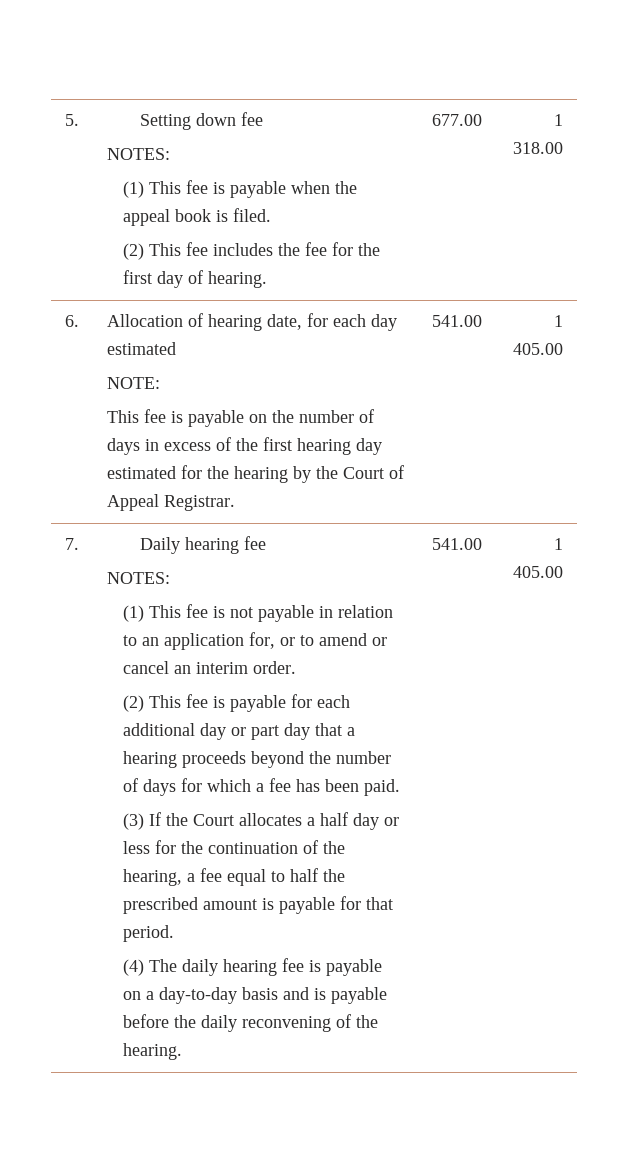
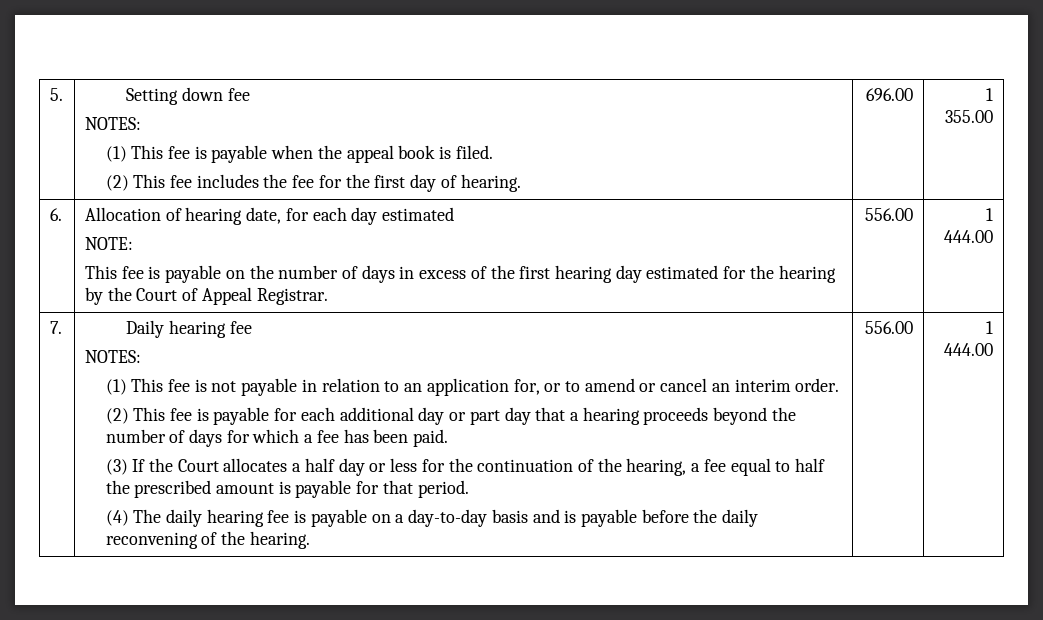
[432,114,483,126] [554,114,564,126] [513,142,564,154] 677.00 | 1 318.00 -> [866,88,914,101] [986,88,994,101] [945,110,994,123] 696.00 | 1 355.00
[432,315,483,327] [554,315,564,327] [513,343,564,355] 541.00 | 1 405.00 -> [865,208,914,221] [986,208,994,221] [944,230,994,243] 556.00 | 1 444.00
[432,538,483,550] [554,538,564,550] [513,566,564,578] 541.00 | 1 405.00 -> [865,321,914,334] [986,321,994,334] [944,343,994,356] 556.00 | 1 444.00

